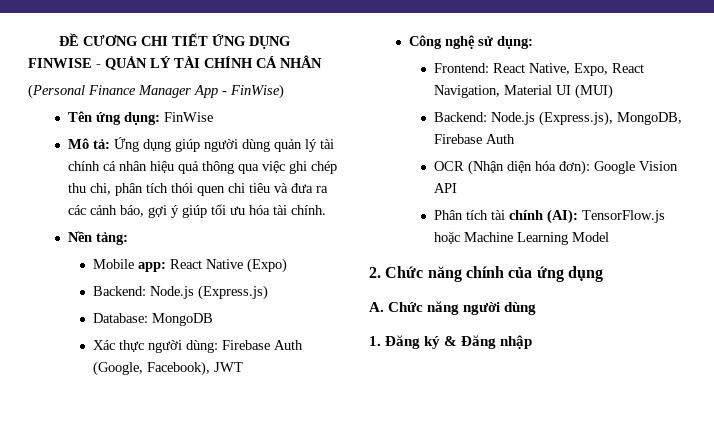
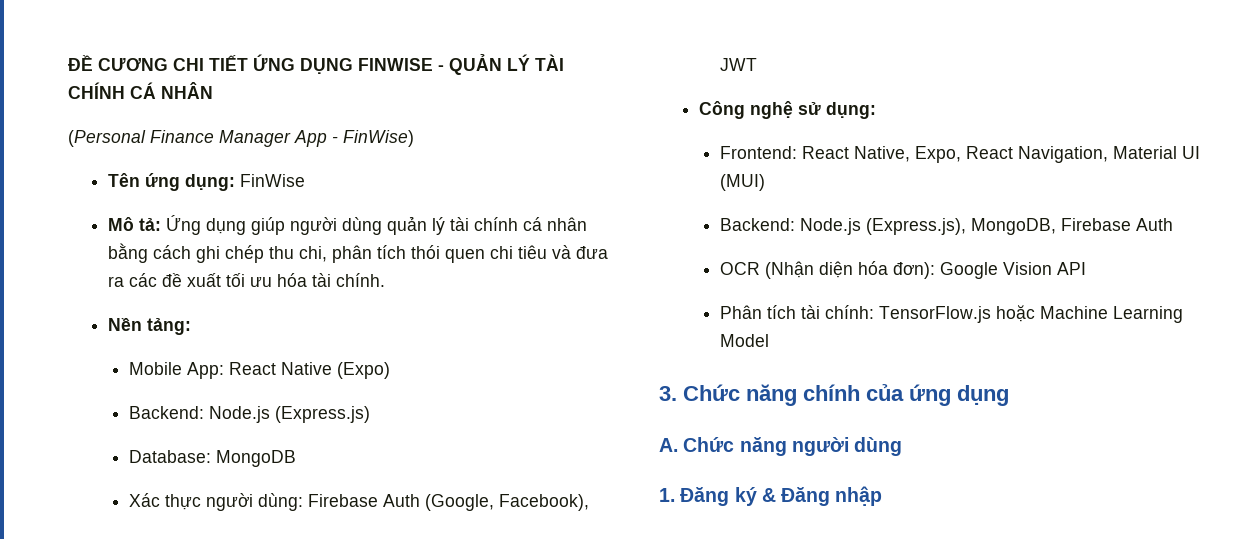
[150,161,286,174] hiệu quả thông qua việc -> [107,243,191,263] bằng cách
[90,205,208,218] cảnh báo, gợi ý giúp -> [161,273,221,287] đề xuất
[137,262,166,272] app: -> [186,362,224,379] App:
[508,209,578,224] chính (AI): -> [824,305,874,319] chính:
[369,267,381,278] 2. -> [659,386,677,401] 3.

